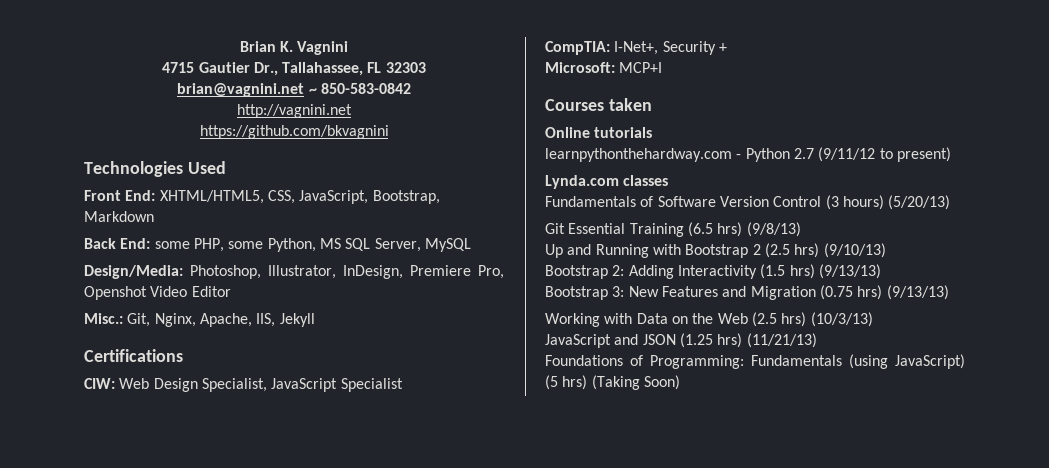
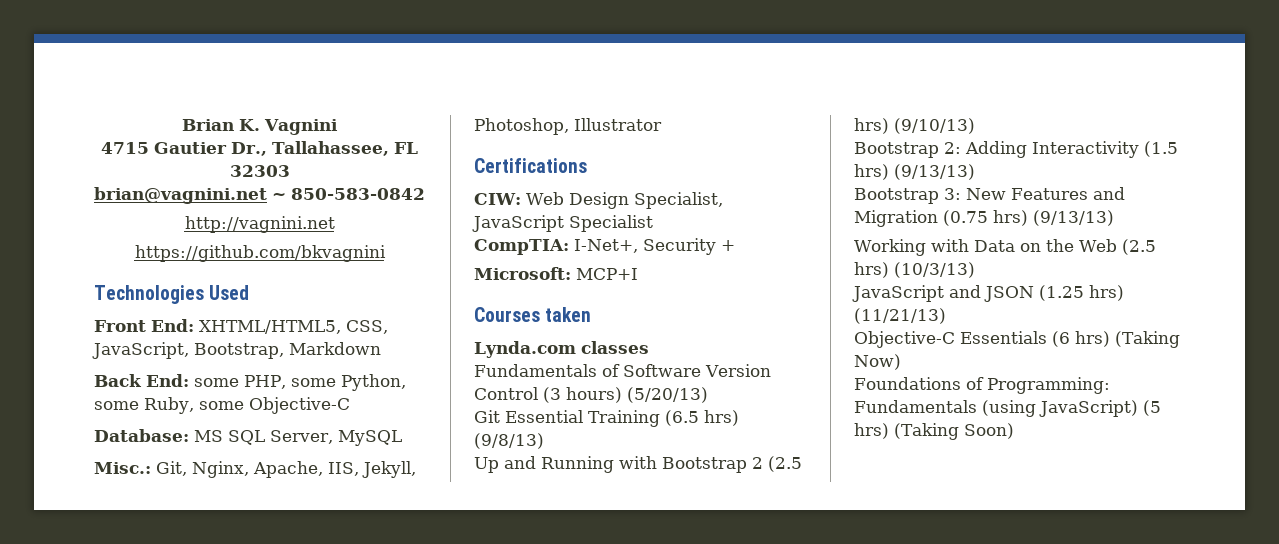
(316, 245) none -> [94,397,350,414] [94,429,189,442] some Ruby, some Objective-C // Database:
[84,265,504,279] [84,286,231,300] // Design/Media: Photoshop, Illustrator, InDesign, Premiere Pro, Openshot Video Editor -> (402, 438) none
[279,313,315,327] Jekyll -> [362,461,416,478] [474,118,662,135] Jekyll, Photoshop, Illustrator
[545,127,653,138] [545,147,951,162] // Online tutorials // learnpythonthehardway.com - Python 2.7 (9/11/12 to present) -> (592, 314) none
(817, 340) none -> [854,331,1180,348] [854,354,901,370] // Objective-C Essentials (6 hrs) (Taking Now)

